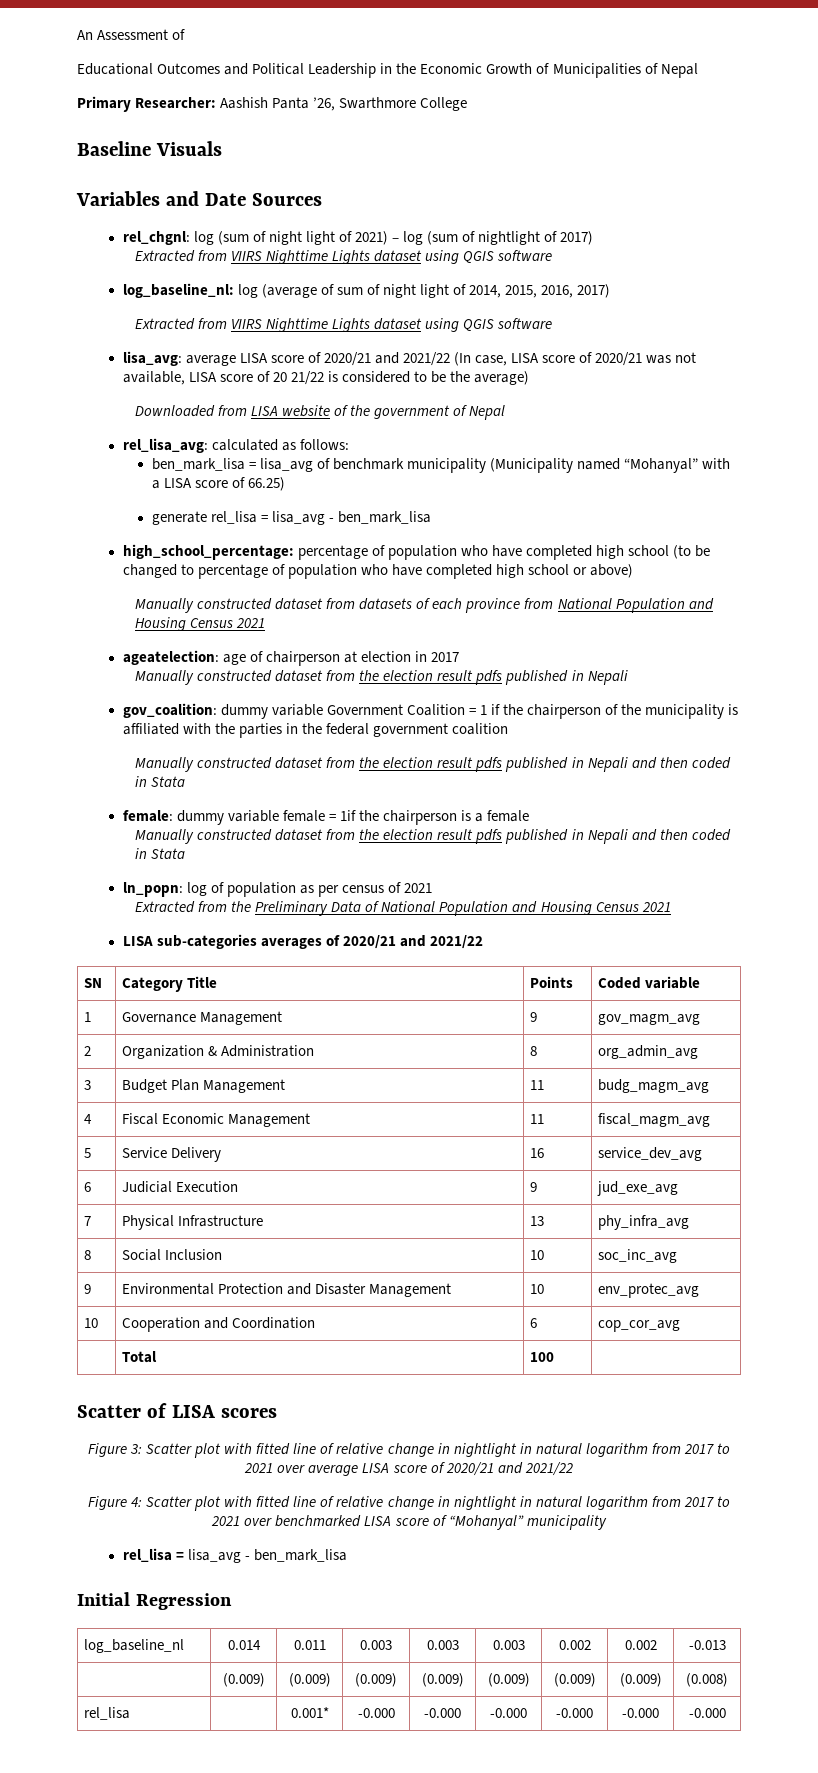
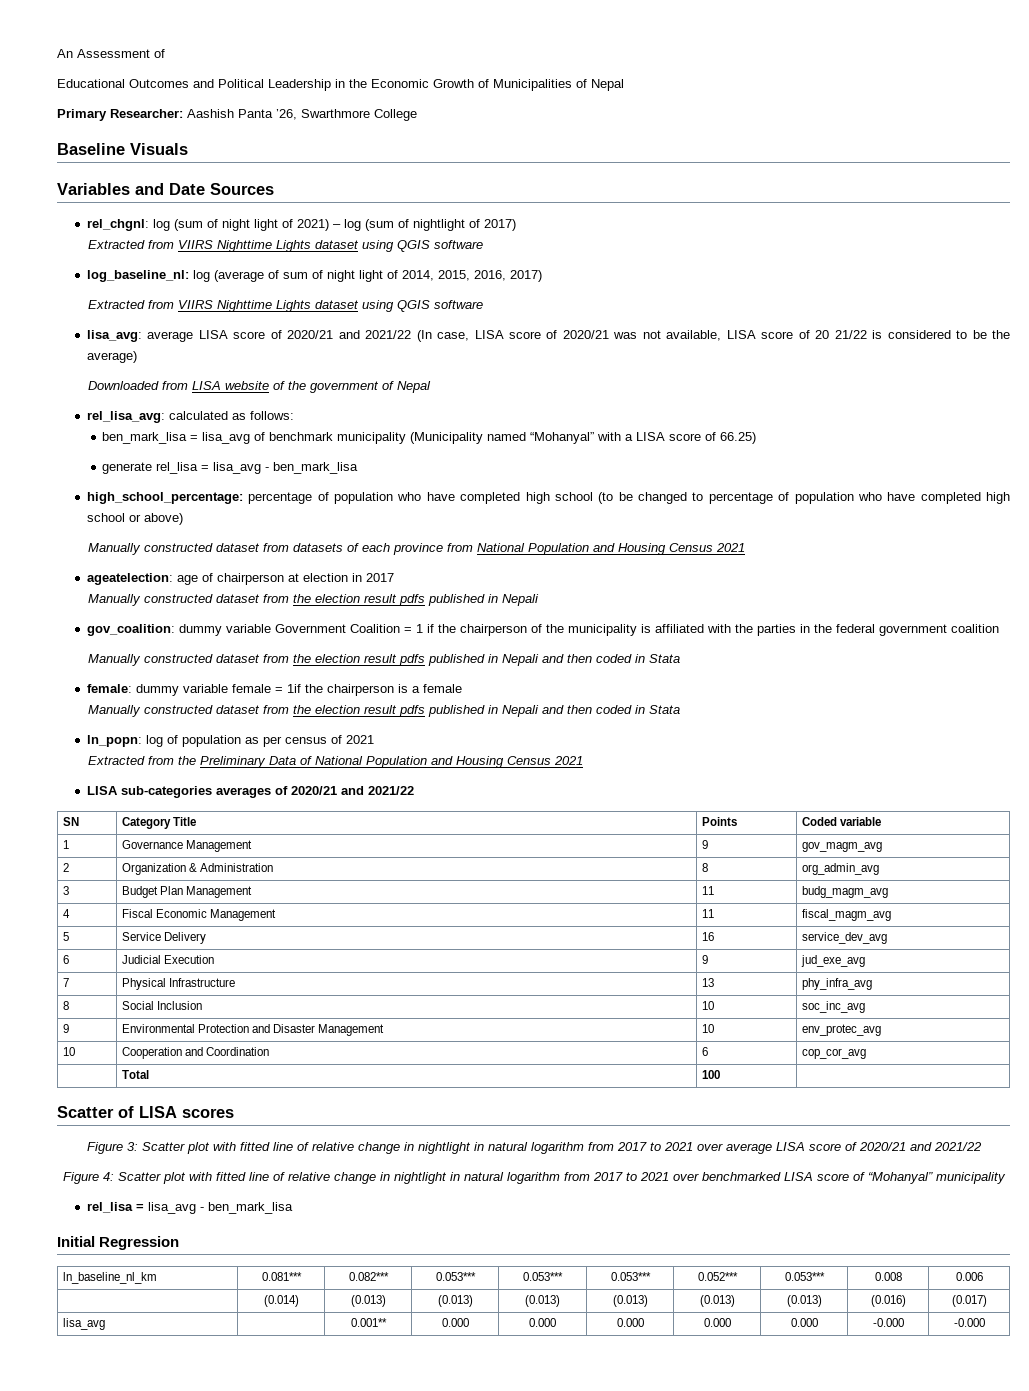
[84,1639,185,1653] [227,1640,261,1650] [293,1640,326,1650] [360,1640,392,1650] [426,1640,459,1650] [492,1640,525,1650] [558,1640,591,1650] [624,1640,657,1650] [688,1640,726,1650] [222,1673,265,1687] [288,1673,331,1687] [355,1673,397,1687] [421,1673,464,1687] [487,1673,530,1687] [553,1673,596,1687] [619,1673,662,1687] [686,1673,728,1687] [84,1707,131,1720] [290,1707,329,1718] [357,1708,395,1718] [424,1708,461,1718] [490,1708,527,1718] [556,1708,593,1718] log_baseline_nl | 0.014 | 0.011 | 0.003 | 0.003 | 0.003 | 0.002 | 0.002 | -0.013 // | (0.009) | (0.009) | (0.009) | (0.009) | (0.009) | (0.009) | (0.009) | (0.008) // rel_lisa | | 0.001* | -0.000 | -0.000 | -0.000 | -0.000 -> [62,1272,157,1284] [261,1272,302,1281] [348,1272,389,1281] [435,1272,476,1281] [523,1272,563,1281] [610,1272,651,1281] [697,1272,738,1281] [784,1272,825,1281] [874,1272,902,1281] [955,1272,983,1281] [263,1295,299,1307] [350,1295,386,1307] [437,1295,473,1307] [525,1295,560,1307] [612,1295,648,1307] [699,1295,735,1307] [786,1295,822,1307] [870,1295,906,1307] [951,1295,987,1307] [62,1318,105,1330] [350,1318,387,1327] [441,1318,469,1327] [529,1318,556,1327] [616,1318,644,1327] [703,1318,731,1327] [790,1318,818,1327] ln_baseline_nl_km | 0.081*** | 0.082*** | 0.053*** | 0.053*** | 0.053*** | 0.052*** | 0.053*** | 0.008 | 0.006 // | (0.014) | (0.013) | (0.013) | (0.013) | (0.013) | (0.013) | (0.013) | (0.016) | (0.017) // lisa_avg | | 0.001** | 0.000 | 0.000 | 0.000 | 0.000 | 0.000

